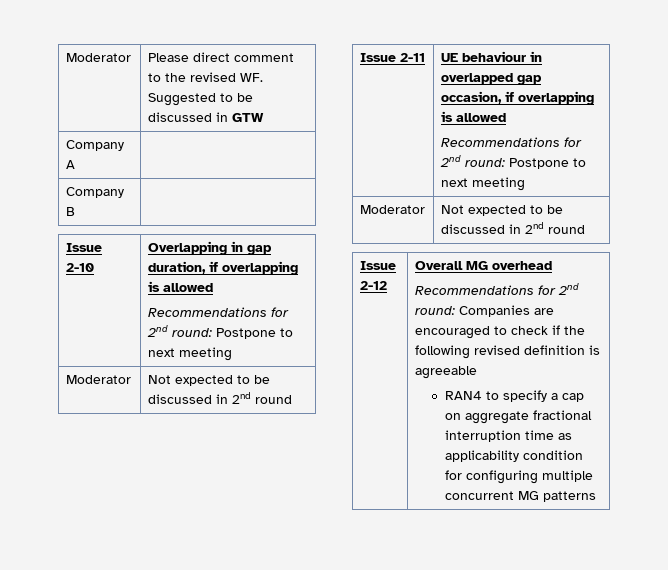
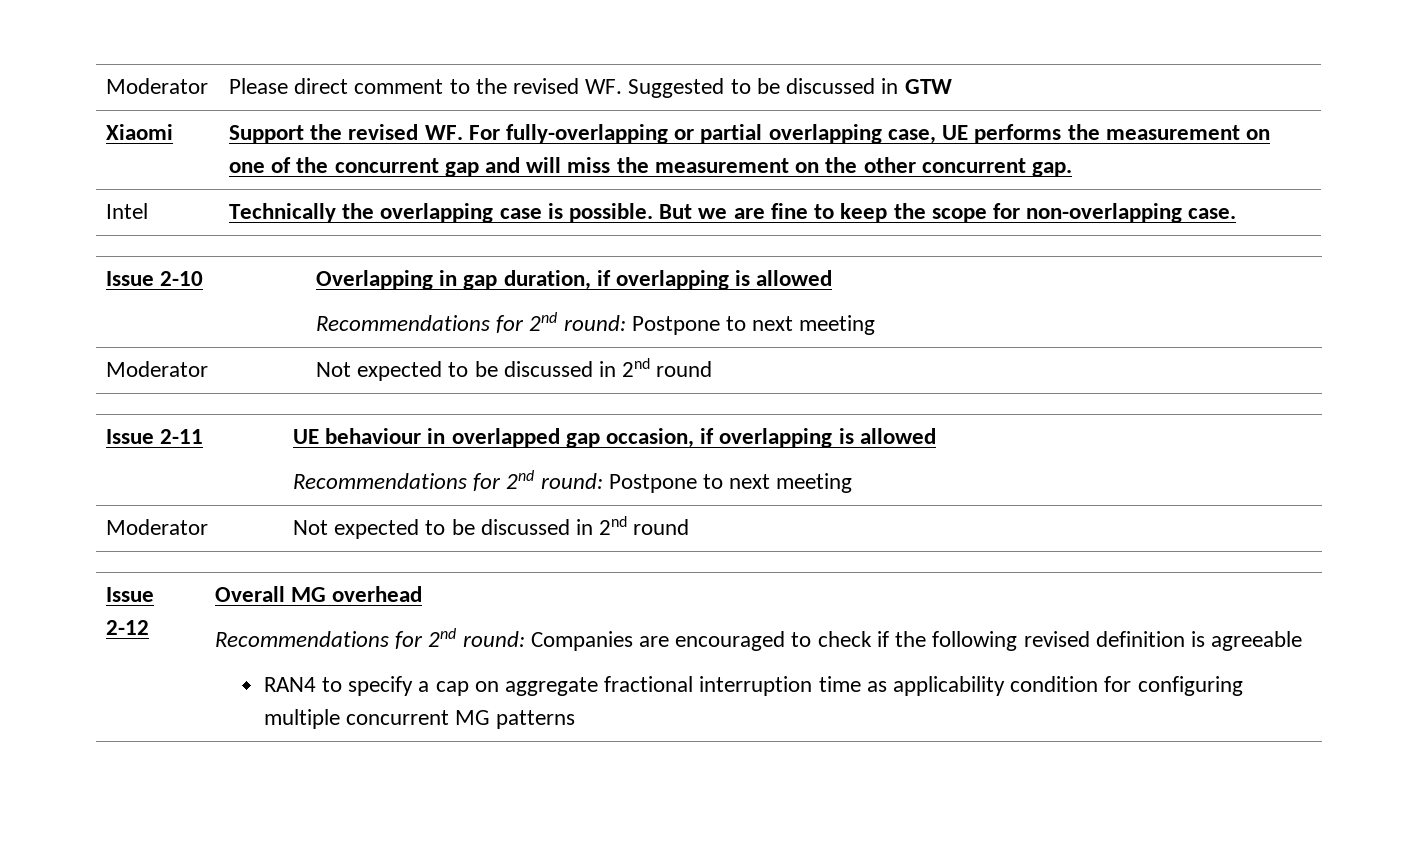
[65,140,124,151] [65,160,75,169] [65,187,124,198] [65,207,75,216] Company A | // Company B | -> [106,124,174,140] [229,124,1270,144] [229,157,1072,177] [106,203,149,219] [229,203,1237,223] Xiaomi | Support the revised WF. For fully-overlapping or partial overlapping case, UE performs the measurement on one of the concurrent gap and will miss the measurement on the other concurrent gap. // Intel | Technically the overlapping case is possible. But we are fine to keep the scope for non-overlapping case.

